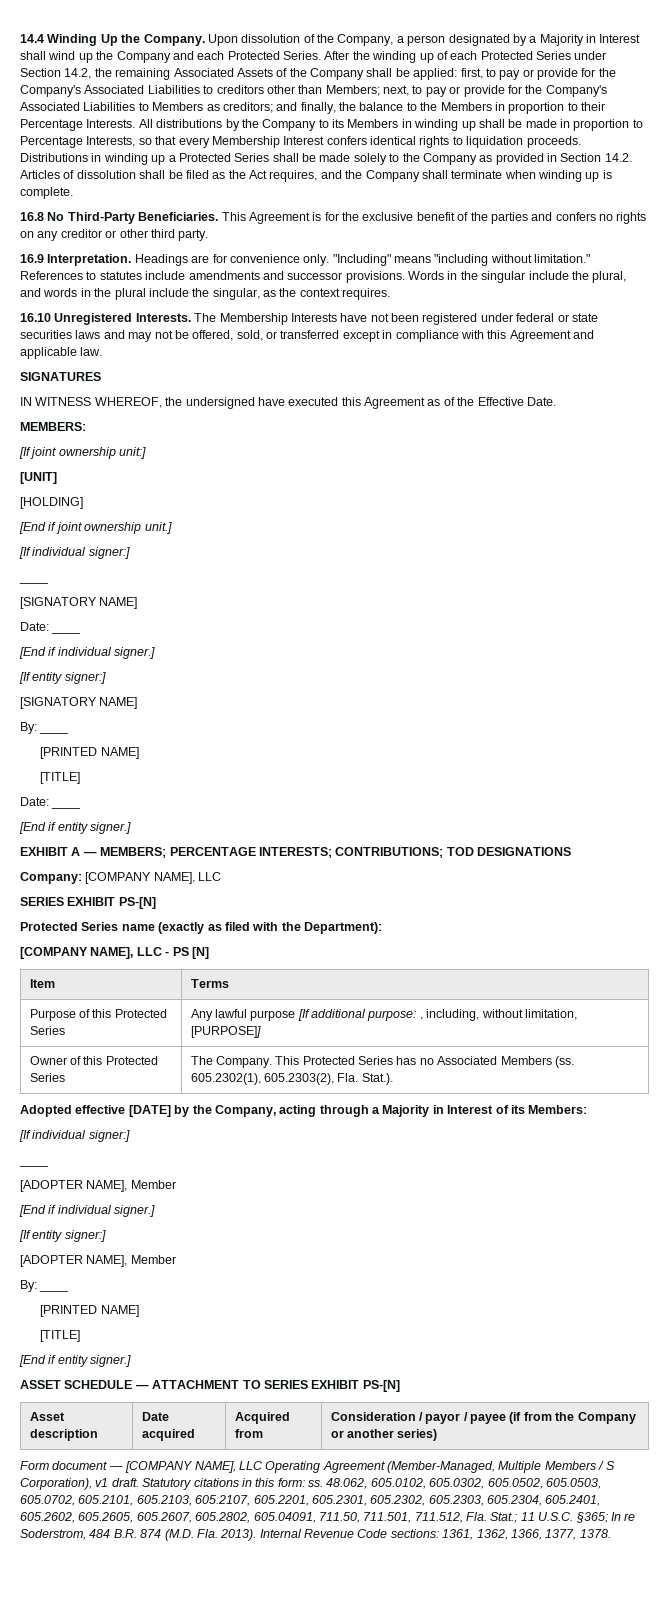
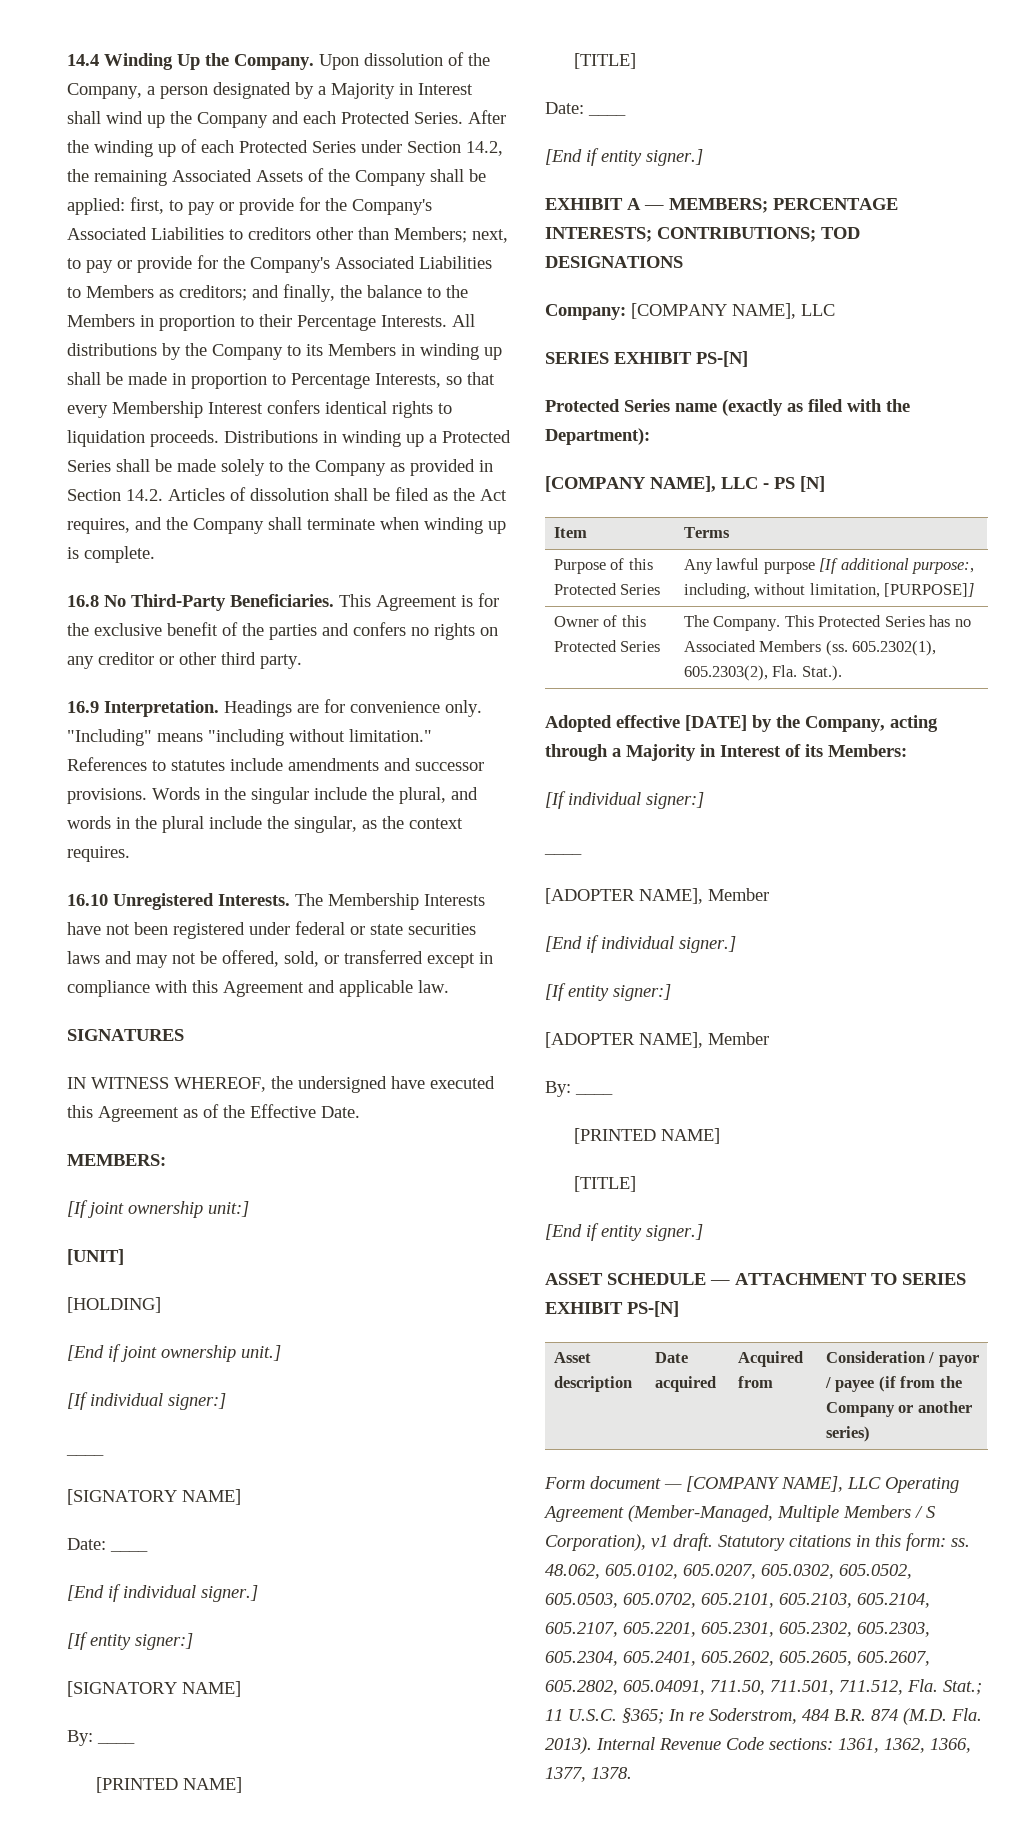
[367,1010,423,1021] purpose: , -> [912,562,975,574] purpose:,
(426, 1483) none -> [683,1564,756,1579] 605.0207,
(192, 1500) none -> [857,1593,930,1608] 605.2104,

